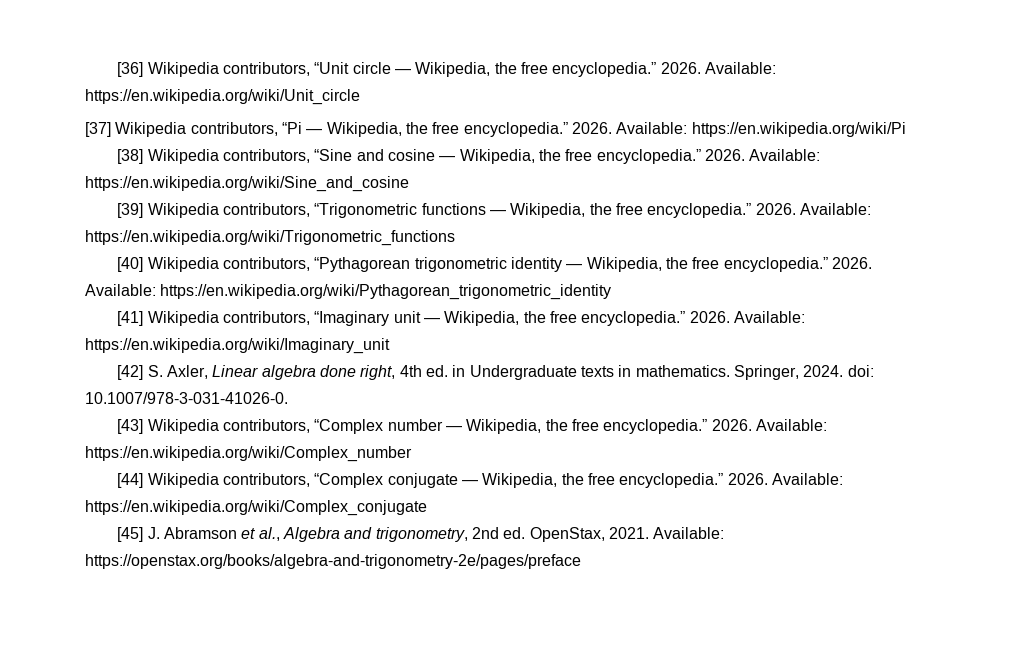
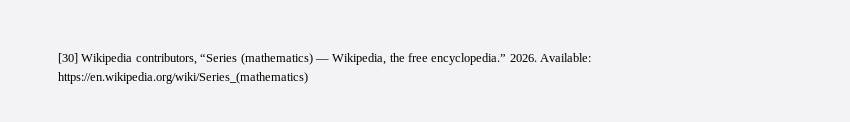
[117,62,777,77] [85,89,360,105] [85,122,906,137] [117,149,821,164] [85,176,409,192] [117,203,872,218] [85,230,455,246] [117,257,873,272] [85,284,612,300] [117,311,806,326] [85,338,390,354] [117,365,874,380] [85,392,288,404] [117,419,828,434] [85,446,412,462] [117,473,844,488] [85,500,427,516] [117,527,725,542] [85,554,581,569] [36] Wikipedia contributors, “Unit circle — Wikipedia, the free encyclopedia.” 2026. Available: https://en.wikipedia.org/wiki/Unit_circle // [37] Wikipedia contributors, “Pi — Wikipedia, the free encyclopedia.” 2026. Available: https://en.wikipedia.org/wiki/Pi // [38] Wikipedia contributors, “Sine and cosine — Wikipedia, the free encyclopedia.” 2026. Available: https://en.wikipedia.org/wiki/Sine_and_cosine // [39] Wikipedia contributors, “Trigonometric functions — Wikipedia, the free encyclopedia.” 2026. Available: https://en.wikipedia.org/wiki/Trigonometric_functions // [40] Wikipedia contributors, “Pythagorean trigonometric identity — Wikipedia, the free encyclopedia.” 2026. Available: https://en.wikipedia.org/wiki/Pythagorean_trigonometric_identity // [41] Wikipedia contributors, “Imaginary unit — Wikipedia, the free encyclopedia.” 2026. Available: https://en.wikipedia.org/wiki/Imaginary_unit // [42] S. Axler, Linear algebra done right, 4th ed. in Undergraduate texts in mathematics. Springer, 2024. doi: 10.1007/978-3-031-41026-0. // [43] Wikipedia contributors, “Complex number — Wikipedia, the free encyclopedia.” 2026. Available: https://en.wikipedia.org/wiki/Complex_number // [44] Wikipedia contributors, “Complex conjugate — Wikipedia, the free encyclopedia.” 2026. Available: https://en.wikipedia.org/wiki/Complex_conjugate // [45] J. Abramson et al., Algebra and trigonometry, 2nd ed. OpenStax, 2021. Available: https://openstax.org/books/algebra-and-trigonometry-2e/pages/preface -> [58,53,592,65] [58,72,308,84] [30] Wikipedia contributors, “Series (mathematics) — Wikipedia, the free encyclopedia.” 2026. Available: https://en.wikipedia.org/wiki/Series_(mathematics)

